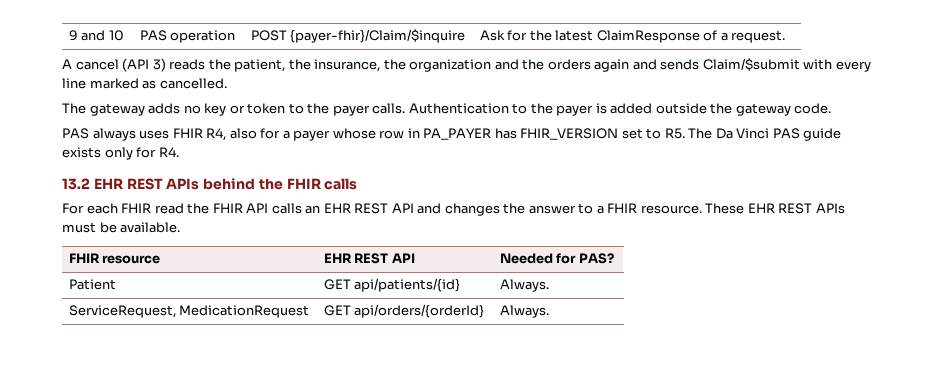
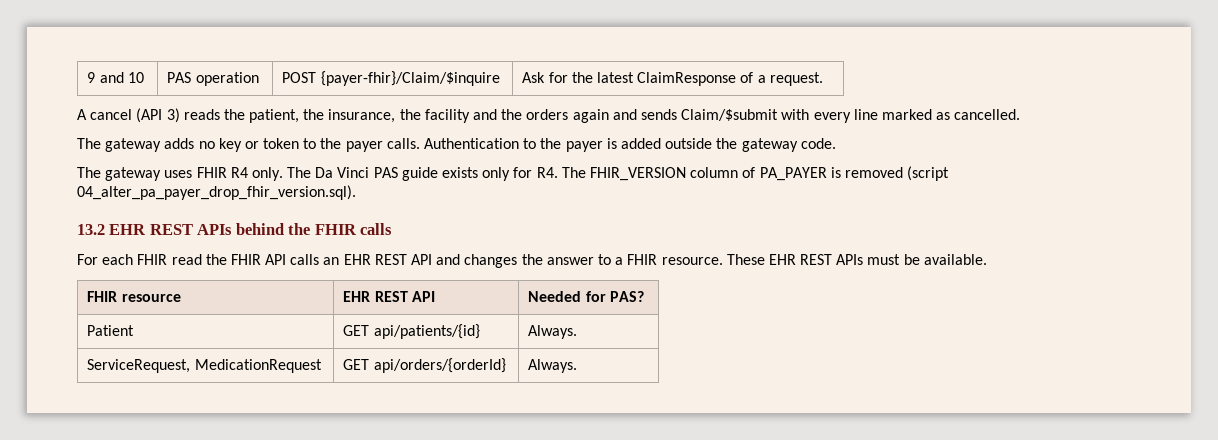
[409,59,492,72] organization -> [424,109,470,123] facility
[62,128,685,141] PAS always uses FHIR R4, also for a payer whose row in PA_PAYER has FHIR_VERSION set to R5. -> [77,167,283,181] The gateway uses FHIR R4 only.
(179, 152) none -> [561,166,950,181] [77,185,356,200] The FHIR_VERSION column of PA_PAYER is removed (script 04_alter_pa_payer_drop_fhir_version.sql).

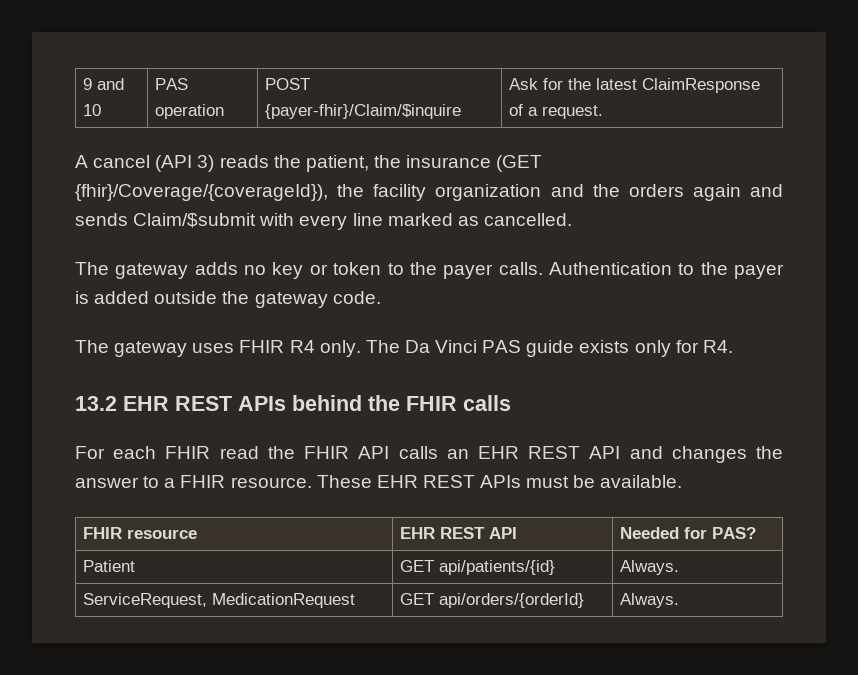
[328,109,396,123] insurance, -> [406,155,543,172] [75,184,328,201] insurance (GET {fhir}/Coverage/{coverageId}),
(470, 116) none -> [435,184,542,201] organization
[561,166,950,181] [77,185,356,200] The FHIR_VERSION column of PA_PAYER is removed (script 04_alter_pa_payer_drop_fhir_version.sql). -> (733, 346) none

